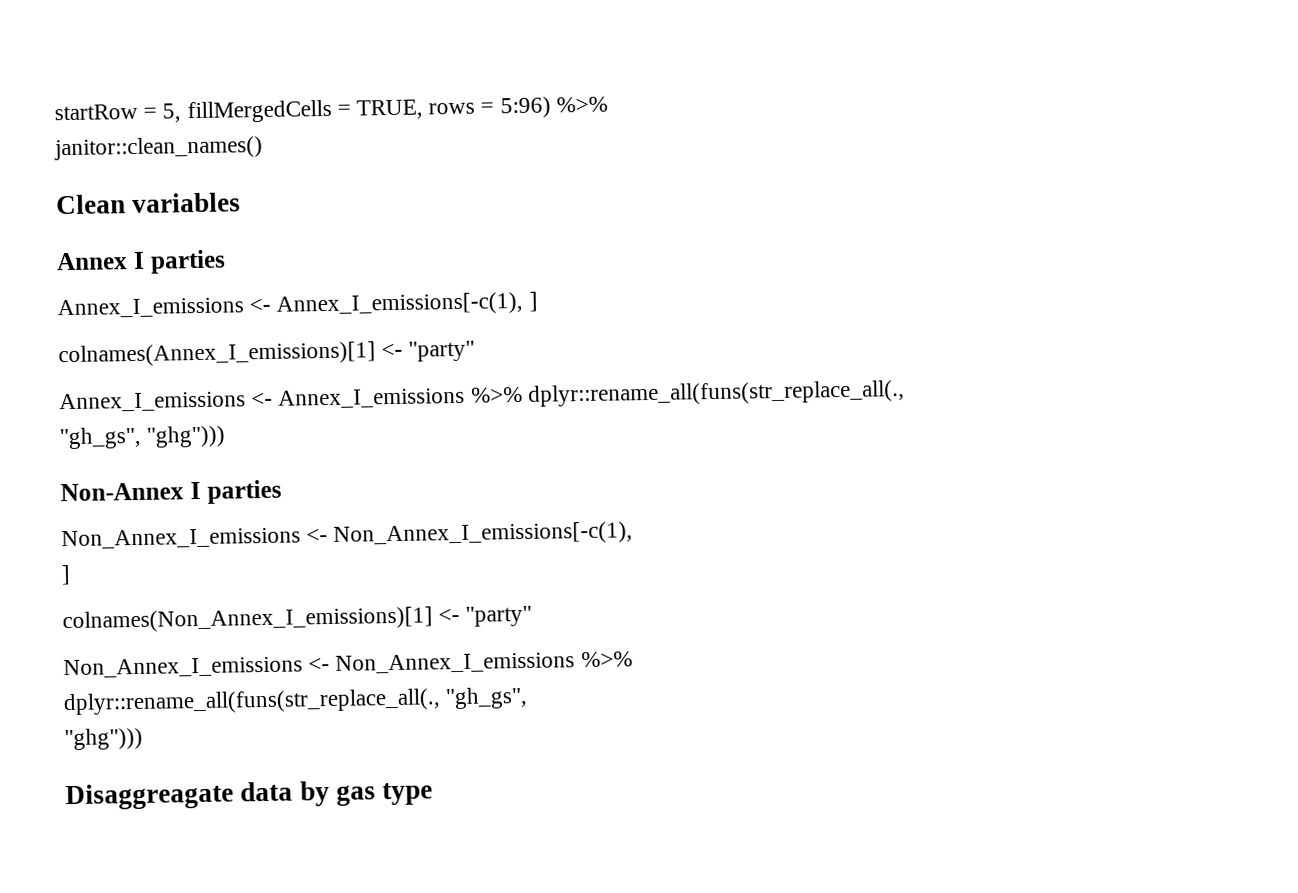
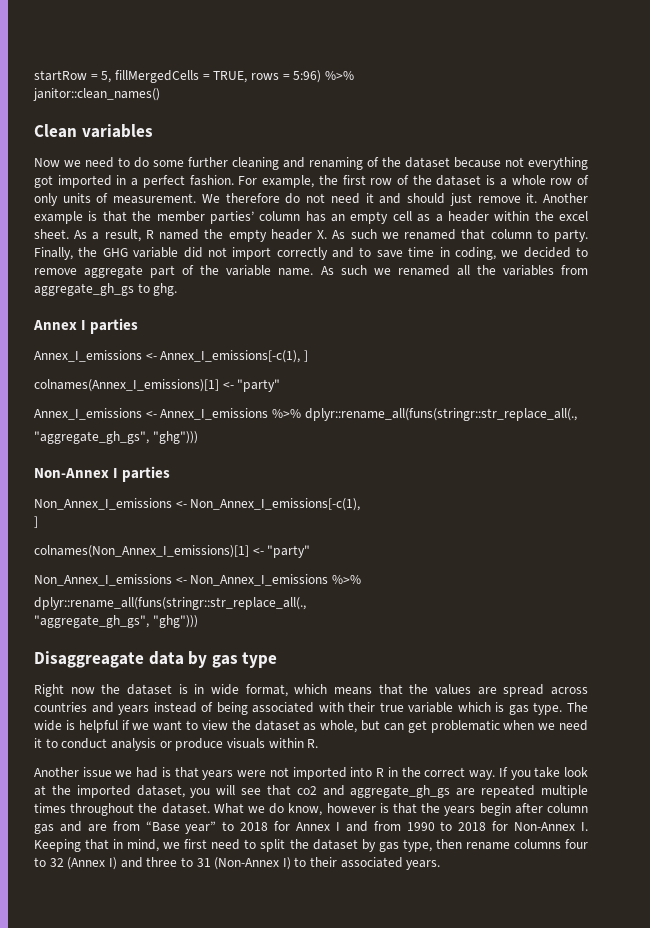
(242, 202) none -> [34,157,588,170] [34,175,589,188] [34,193,589,206] [34,211,588,224] [34,229,589,242] [34,247,588,260] [34,265,588,278] [34,283,178,296] // Now we need to do some further cleaning and renaming of the dataset because not everything got imported in a perfect fashion. For example, the first row of the dataset is a whole row of only units of measurement. We therefore do not need it and should just remove it. Another example is that the member parties’ column has an empty cell as a header within the excel sheet. As a result, R named the empty header X. As such we renamed that column to party. Finally, the GHG variable did not import correctly and to save time in coding, we decided to remove aggregate part of the variable name. As such we renamed all the variables from aggregate_gh_gs to ghg.
[527,380,905,407] [59,426,141,450] dplyr::rename_all(funs(str_replace_all(., // "gh_gs", -> [304,408,577,421] [34,431,149,444] dplyr::rename_all(funs(stringr::str_replace_all(., // "aggregate_gh_gs",
[63,686,529,716] dplyr::rename_all(funs(str_replace_all(., "gh_gs", // -> [34,597,306,610] [34,615,149,628] dplyr::rename_all(funs(stringr::str_replace_all(., // "aggregate_gh_gs",
(434, 794) none -> [34,684,589,697] [34,702,589,715] [34,720,588,733] [34,738,319,751] [34,767,589,780] [34,785,589,798] [34,803,588,816] [34,821,589,834] [34,839,588,852] [34,857,441,870] // Right now the dataset is in wide format, which means that the values are spread across countries and years instead of being associated with their true variable which is gas type. The wide is helpful if we want to view the dataset as whole, but can get problematic when we need it to conduct analysis or produce visuals within R. // Another issue we had is that years were not imported into R in the correct way. If you take look at the imported dataset, you will see that co2 and aggregate_gh_gs are repeated multiple times throughout the dataset. What we do know, however is that the years begin after column gas and are from “Base year” to 2018 for Annex I and from 1990 to 2018 for Non-Annex I. Keeping that in mind, we first need to split the dataset by gas type, then rename columns four to 32 (Annex I) and three to 31 (Non-Annex I) to their associated years.

